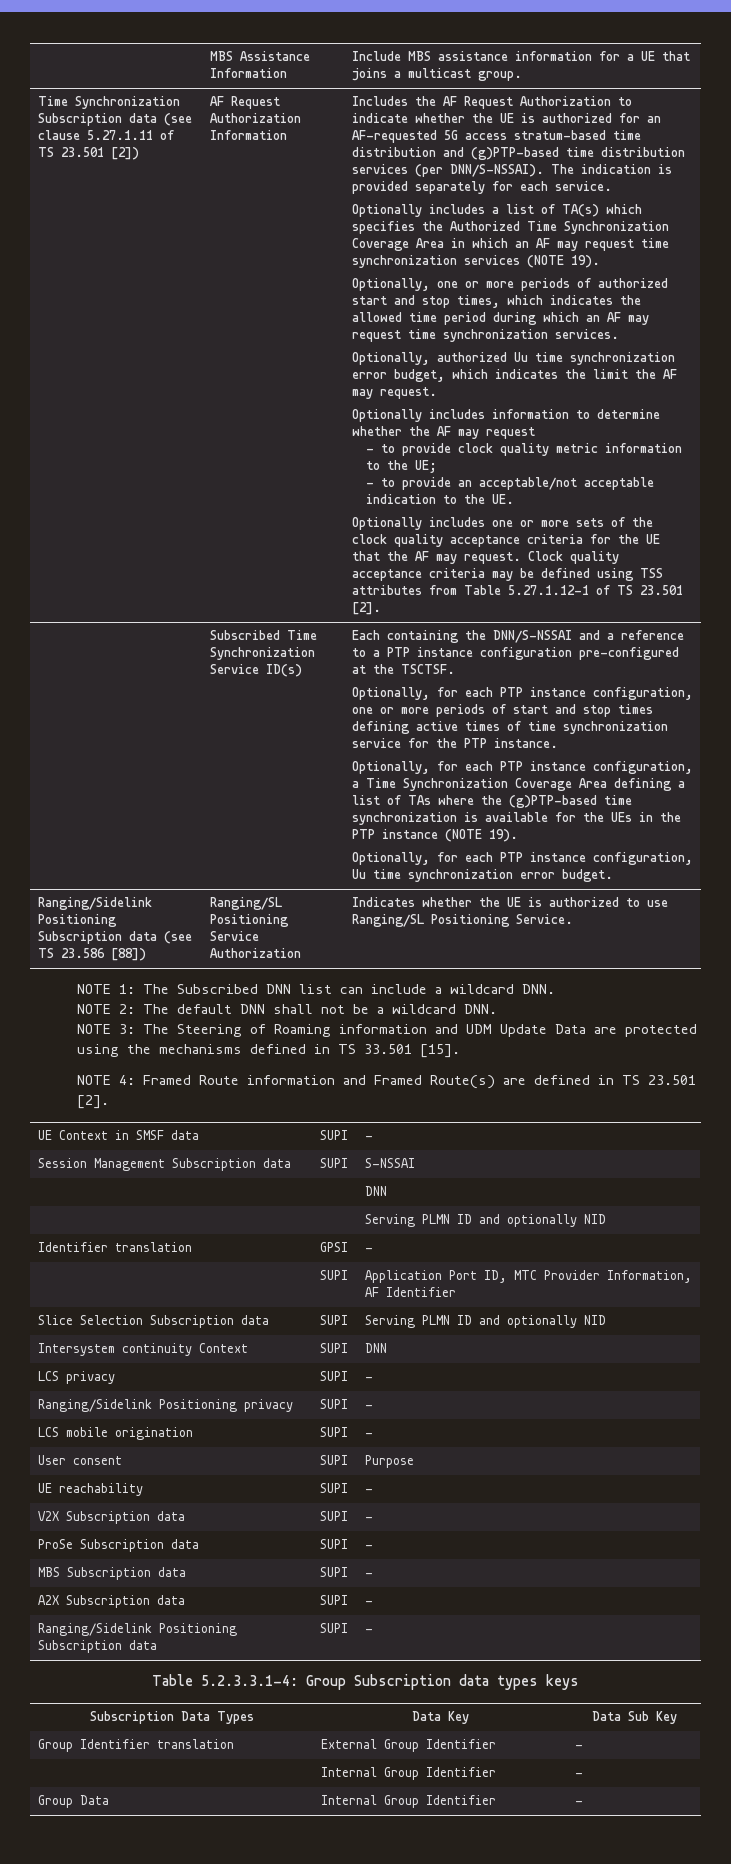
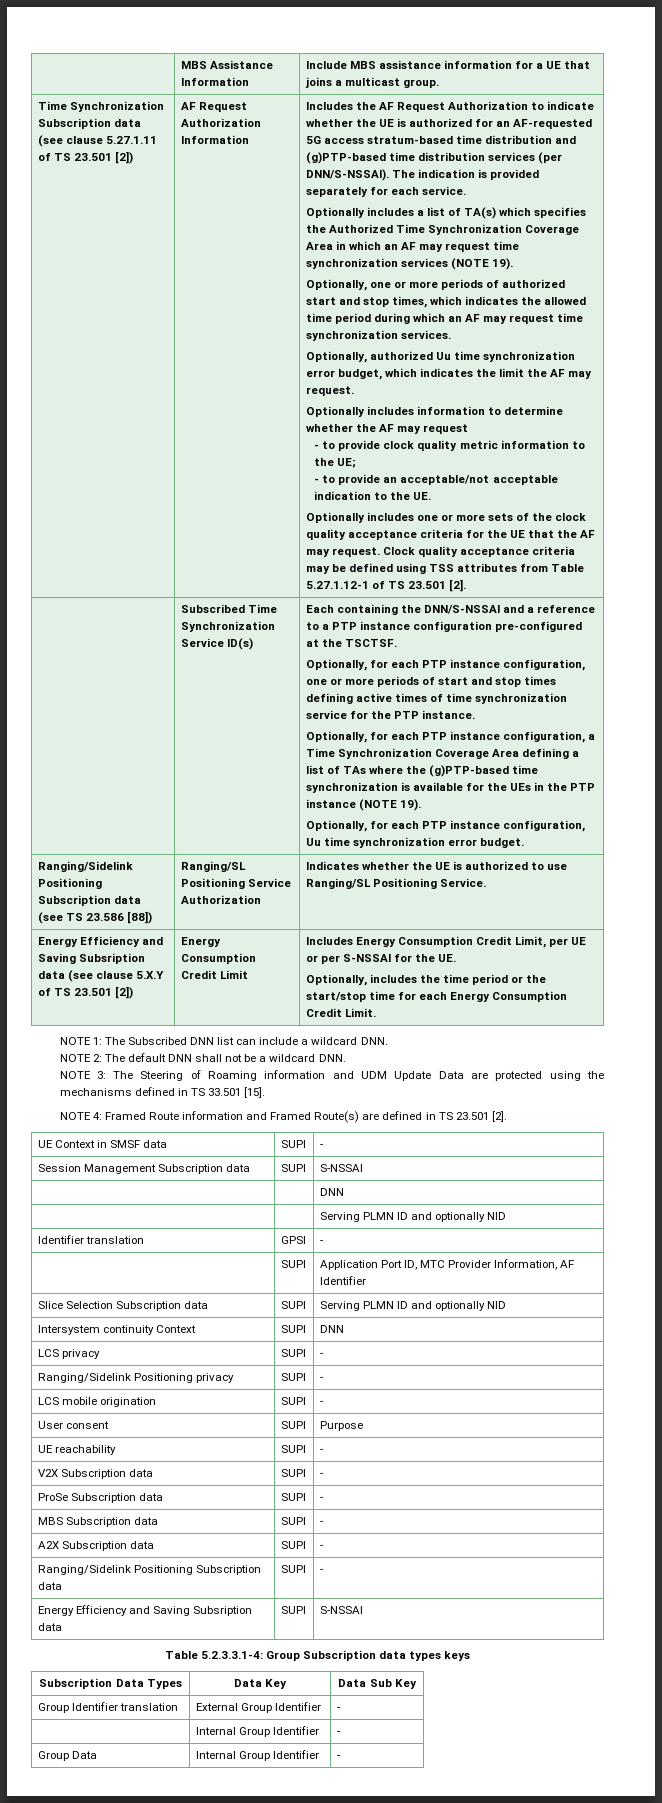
(573, 919) none -> [37,936,163,947] [37,953,145,964] [37,970,164,982] [37,986,133,999] [180,937,221,947] [180,953,256,964] [180,970,248,979] [305,936,587,948] [305,954,457,964] [305,974,547,986] [305,991,568,1002] [305,1008,376,1017] // Energy Efficiency and Saving Subsription data (see clause 5.X.Y of TS 23.501 [2]) | Energy Consumption Credit Limit | Includes Energy Consumption Credit Limit, per UE or per S-NSSAI for the UE. // Optionally, includes the time period or the start/stop time for each Energy Consumption Credit Limit.
(373, 1631) none -> [37,1605,252,1616] [37,1623,62,1631] [280,1606,306,1614] [319,1606,363,1614] // Energy Efficiency and Saving Subsription data | SUPI | S-NSSAI

